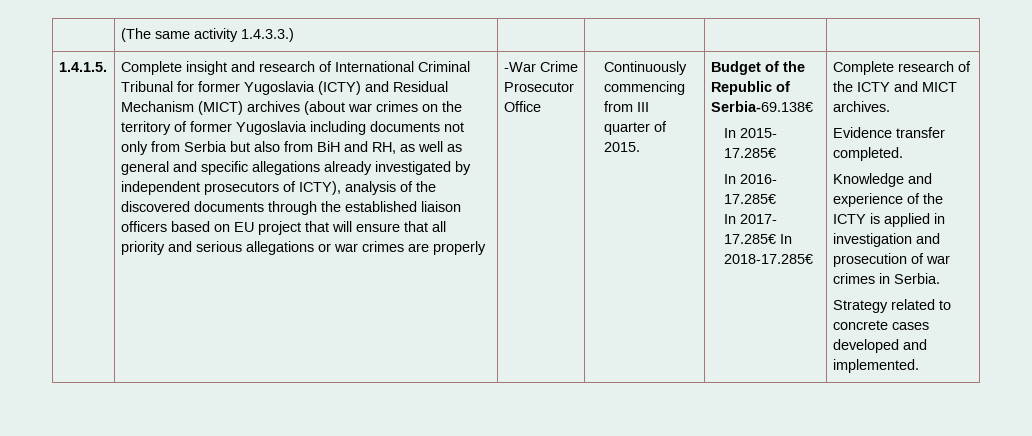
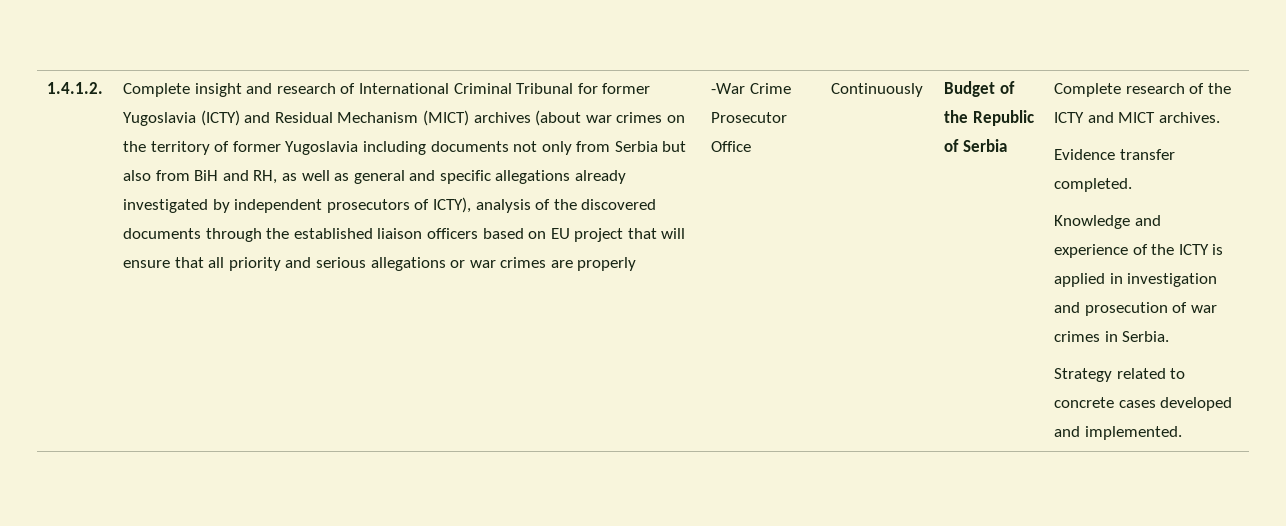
[120,28,294,42] [58,62,107,72] | (The same activity 1.4.3.3.) | | | | // 1.4.1.5. -> [46,82,103,94] 1.4.1.2.
[604,81,686,95] [604,101,650,112] [604,121,668,135] [604,142,641,152] commencing from III quarter of 2015. -> (924, 90) none
[710,101,813,112] [724,128,778,138] [724,148,777,158] [724,174,778,184] [724,194,777,204] [724,214,778,224] [724,234,793,244] [724,254,814,264] Serbia-69.138€ // In 2015- 17.285€ // In 2016- 17.285€ // In 2017- 17.285€ In 2018-17.285€ -> [962,139,1007,152] Serbia

